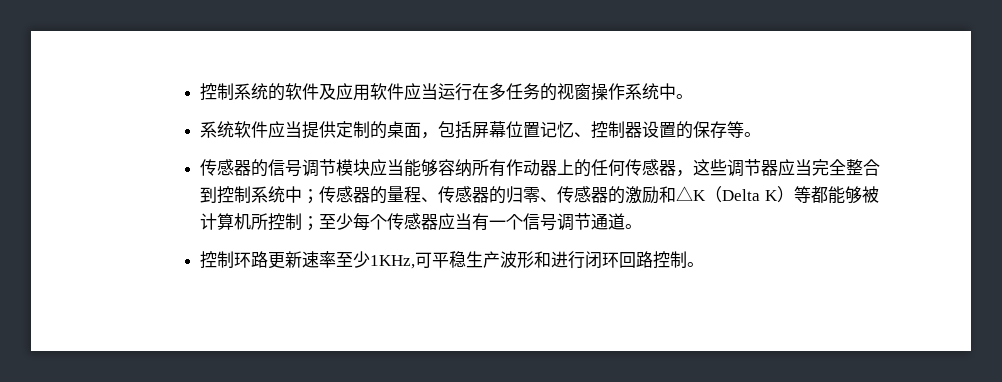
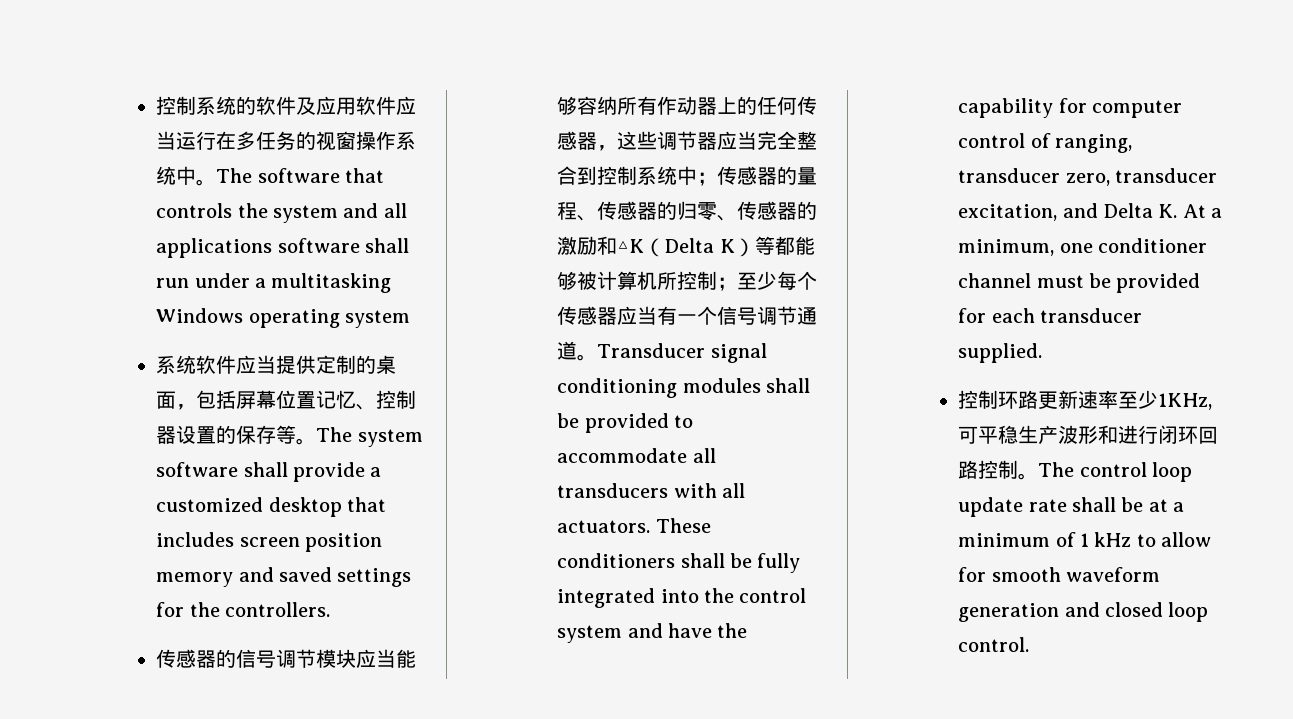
(694, 96) none -> [216,168,384,183] [156,203,407,223] [156,238,409,258] [156,273,392,293] [156,308,410,328] The software that controls the system and all applications software shall run under a multitasking Windows operating system
(762, 134) none -> [316,427,423,447] [156,462,382,482] [156,497,386,517] [156,532,382,552] [156,567,412,587] [156,602,330,617] The system software shall provide a customized desktop that includes screen position memory and saved settings for the controllers.
(643, 226) none -> [597,343,767,363] [557,378,810,398] [557,413,693,433] [557,448,716,463] [557,483,745,498] [557,518,711,533] [557,553,801,573] [557,588,807,608] [557,623,748,643] [958,98,1182,118] [958,133,1132,153] [958,168,1217,186] [958,203,1223,221] [958,238,1207,256] [958,273,1201,293] [958,308,1142,323] [958,343,1043,363] Transducer signal conditioning modules shall be provided to accommodate all transducers with all actuators. These conditioners shall be fully integrated into the control system and have the capability for computer control of ranging, transducer zero, transducer excitation, and Delta K. At a minimum, one conditioner channel must be provided for each transducer supplied.
(705, 264) none -> [1038,462,1192,482] [958,497,1185,517] [958,532,1212,547] [958,567,1160,582] [958,602,1209,622] [958,637,1030,652] The control loop update rate shall be at a minimum of 1 kHz to allow for smooth waveform generation and closed loop control.

